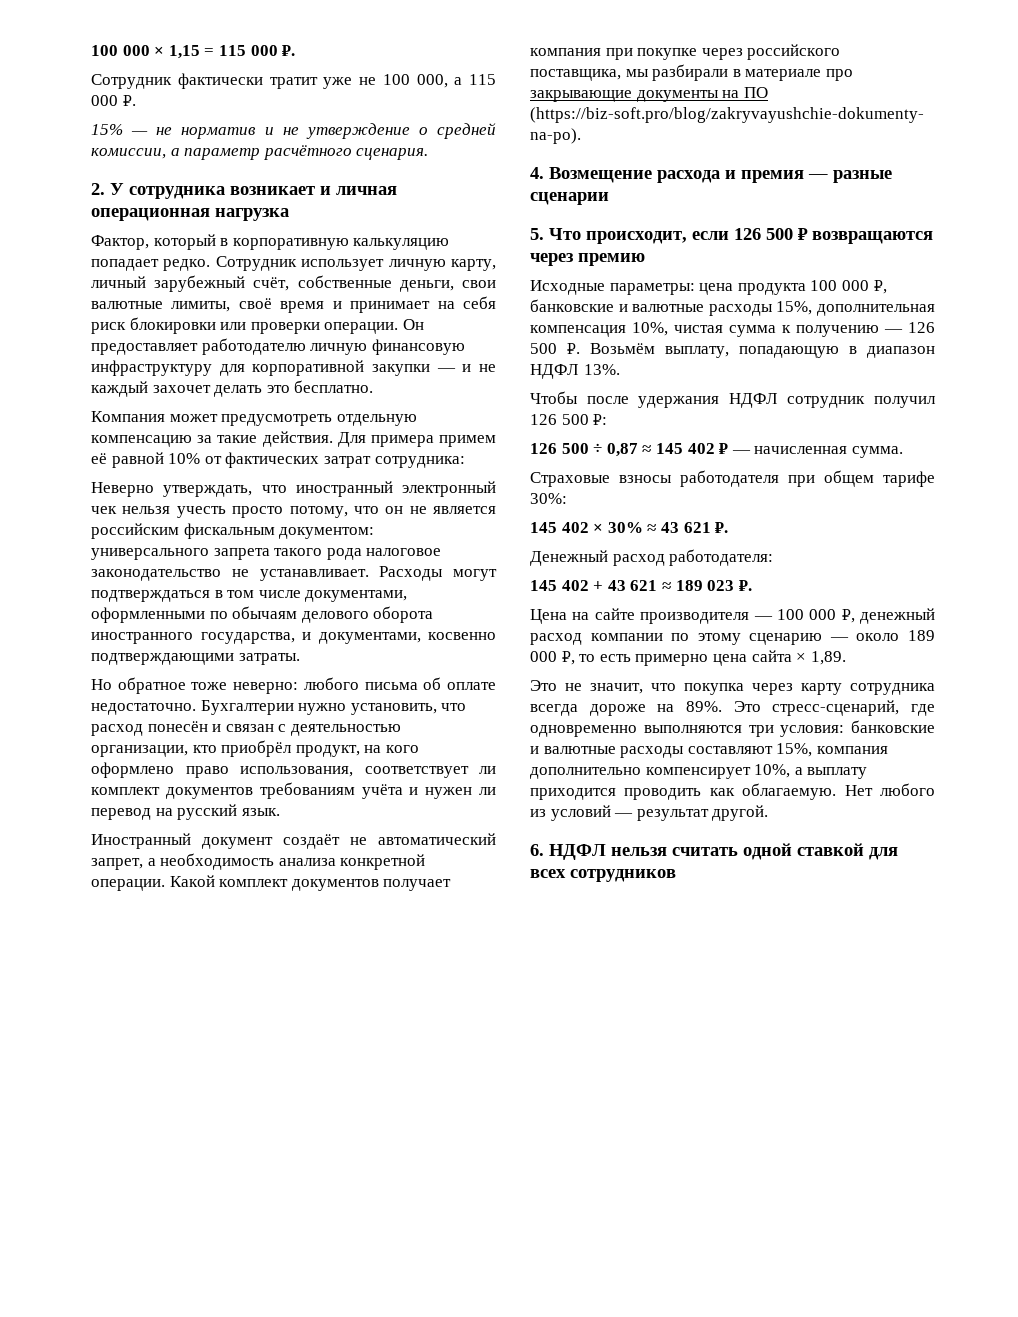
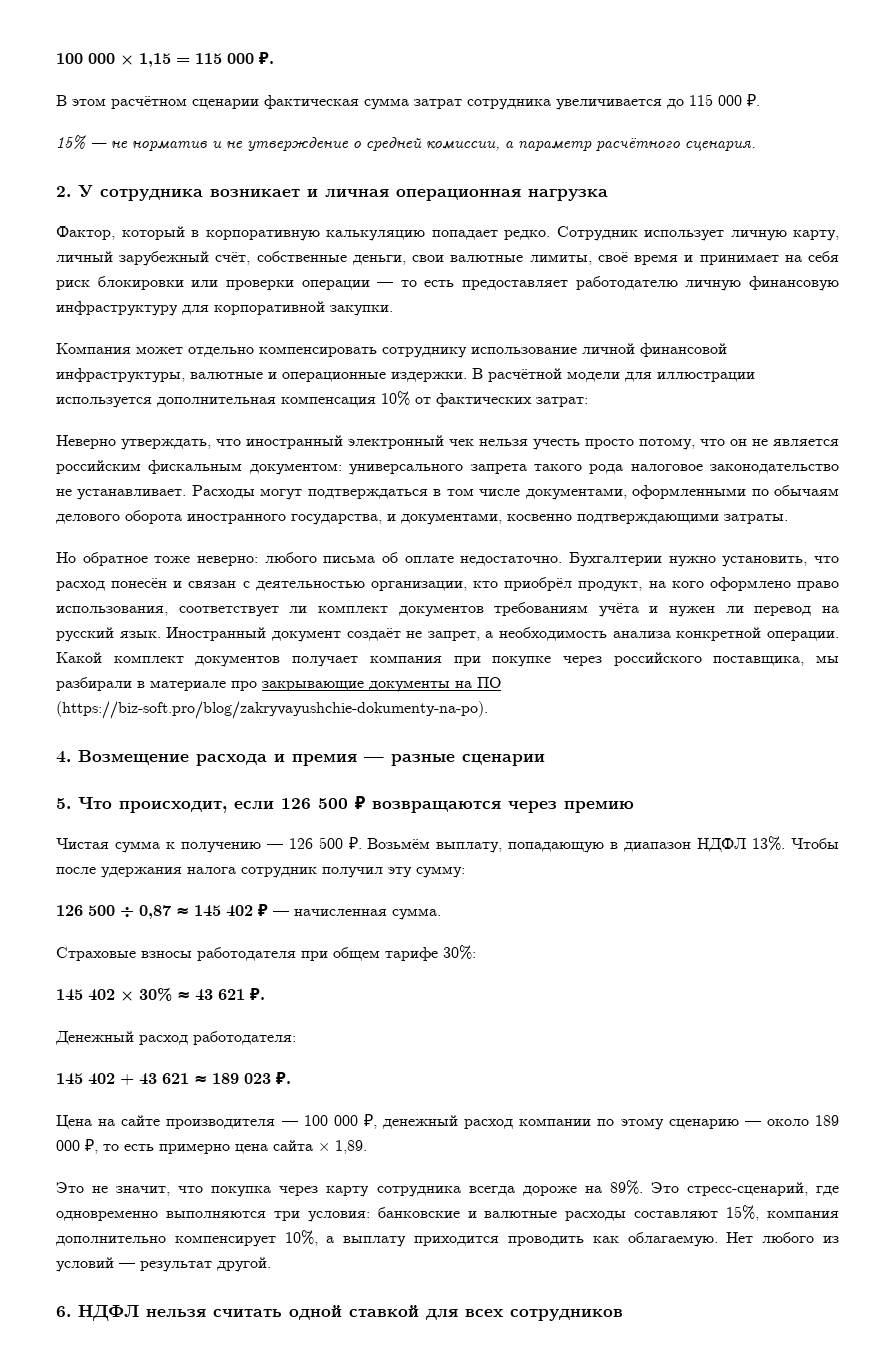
[91,73,463,89] Сотрудник фактически тратит уже не 100 000, а -> [56,95,684,110] В этом расчётном сценарии фактическая сумма затрат сотрудника увеличивается до
[324,319,424,334] операции. Он -> [301,280,455,290] операции — то есть
[372,364,497,376] [91,380,374,397] [91,411,417,426] [91,431,496,447] [91,452,164,468] закупки — и не каждый захочет делать это бесплатно. // Компания может предусмотреть отдельную компенсацию за такие действия. Для примера примем её равной -> [330,305,393,316] [56,343,727,358] [56,368,755,383] [56,396,376,408] закупки. // Компания может отдельно компенсировать сотруднику использование личной финансовой инфраструктуры, валютные и операционные издержки. В расчётной модели для иллюстрации используется дополнительная компенсация
[323,456,465,468] затрат сотрудника: -> [536,397,588,407] затрат:
(280, 812) // -> (161, 634) none
[378,833,496,845] автоматический -> (423, 634) none
[530,280,887,295] [530,299,935,316] [530,322,723,337] Исходные параметры: цена продукта 100 000 ₽, банковские и валютные расходы 15%, дополнительная компенсация 10%, чистая -> [56,838,109,849] Чистая
(620, 369) // -> (786, 843) none
[728,393,778,408] НДФЛ -> [187,867,236,874] налога
[530,414,608,425] 126 500 ₽: -> [388,866,465,878] эту сумму:

